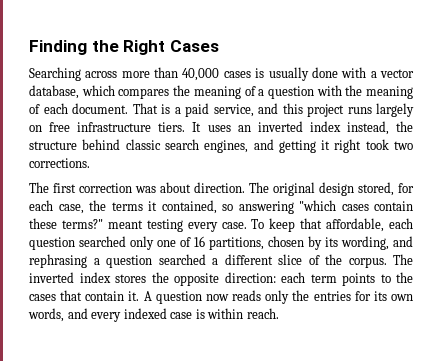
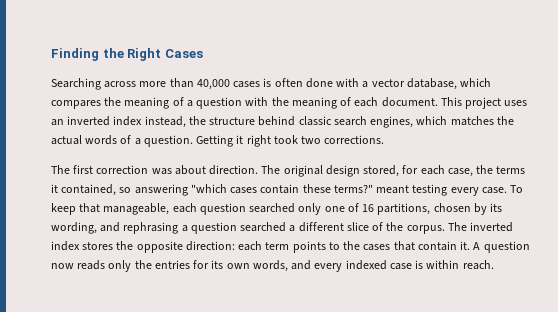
[268,67,309,81] usually -> [274,78,303,87] often
[132,103,414,117] [29,122,202,132] That is a paid service, and this project runs largely on free infrastructure tiers. It -> [440,97,502,109] This project
[253,139,316,153] and getting -> [416,116,514,126] [51,135,234,147] which matches the actual words of a question. Getting
[326,218,385,232] affordable, -> [103,203,170,215] manageable,

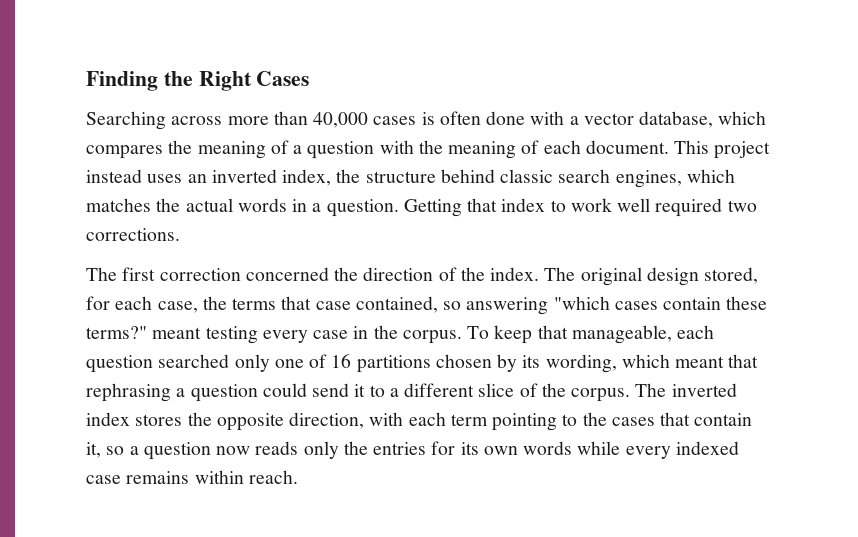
(502, 103) none -> [86,169,142,183] instead
[113,116,186,128] index instead, -> [282,169,332,186] index,
[120,135,132,144] of -> [292,199,308,212] in
[236,135,298,147] it right took -> [467,198,723,217] that index to work well required
[151,165,259,175] was about direction. -> [245,267,540,281] concerned the direction of the index.
[51,184,58,193] it -> [281,296,351,310] that case
[481,187,507,194] case. -> [313,325,462,344] case in the corpus.
[377,203,431,215] partitions, -> [356,355,431,373] partitions
[100,222,287,234] and rephrasing a question searched -> [621,354,759,368] [86,383,385,402] which meant that rephrasing a question could send it to
[185,241,235,251] direction: -> [289,412,404,429] direction, with
[292,241,326,253] points -> [492,413,558,431] pointing
[460,241,481,250] it. A -> [86,442,139,458] it, so a
[252,260,312,272] words, and -> [523,441,621,455] words while
[415,260,424,269] is -> [126,471,190,484] remains

